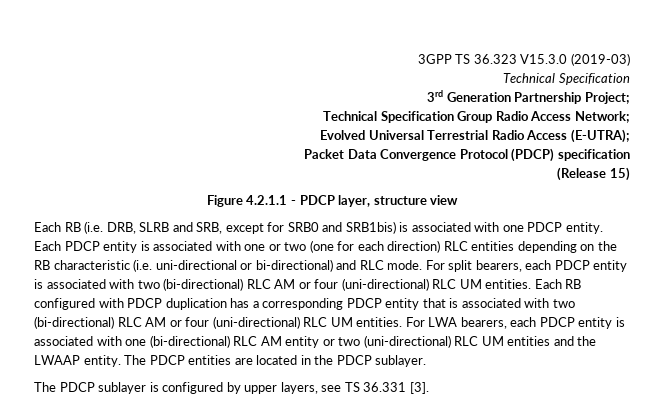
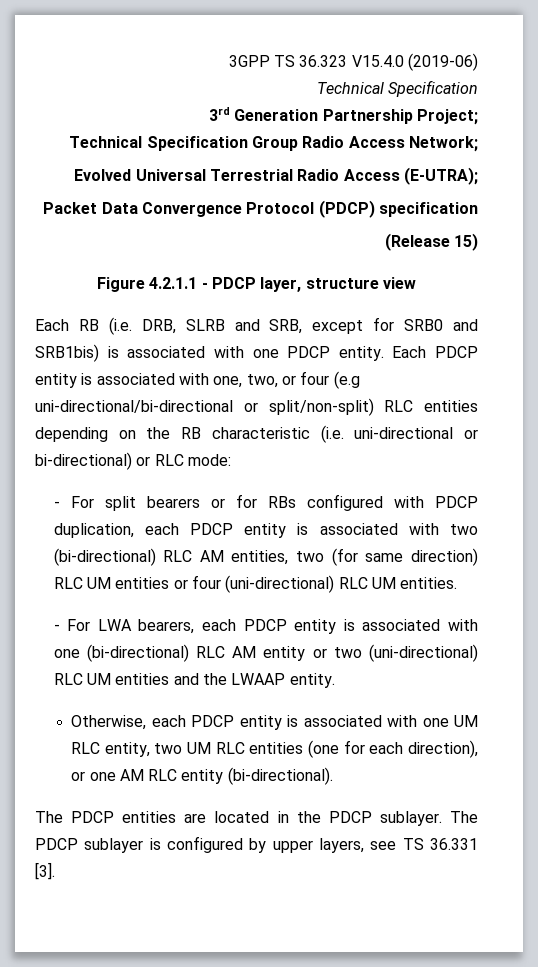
[520,53,630,66] V15.3.0 (2019-03) -> [351,53,478,71] V15.4.0 (2019-06)
[244,240,441,253] one or two (one for each direction) -> [213,371,360,389] [35,398,374,416] one, two, or four (e.g uni-directional/bi-directional or split/non-split)
[336,260,522,272] and RLC mode. For split bearers, -> [136,454,231,466] [53,494,479,511] [53,523,134,538] or RLC mode: // - For split bearers or for RBs configured with PDCP duplication,
[298,278,582,291] [34,298,575,310] [34,316,403,329] or four (uni-directional) RLC UM entities. Each RB configured with PDCP duplication has a corresponding PDCP entity that is associated with two (bi-directional) RLC AM or four (uni-directional) RLC UM entities. -> [231,548,478,566] [53,575,458,593] [53,624,60,631] entities, two (for same direction) RLC UM entities or four (uni-directional) RLC UM entities. // -
(121, 361) none -> [71,715,478,730] [71,740,478,758] [71,767,333,785] // Otherwise, each PDCP entity is associated with one UM RLC entity, two UM RLC entities (one for each direction), or one AM RLC entity (bi-directional). //
(427, 361) // -> (442, 818) none

